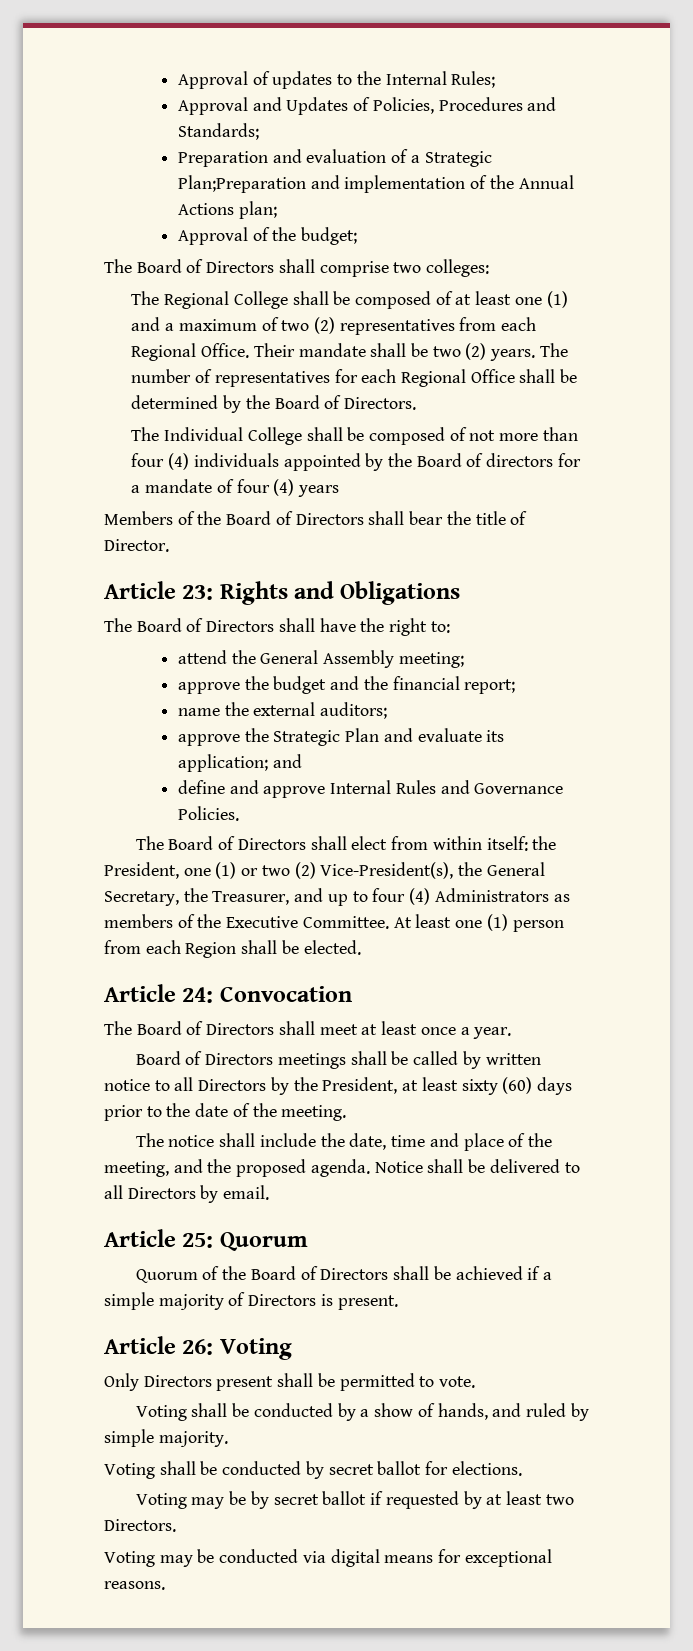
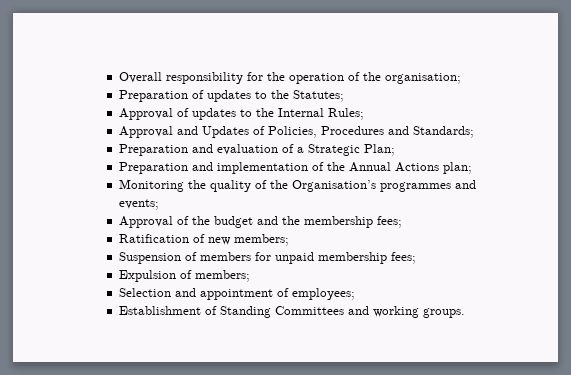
(177, 80) none -> [118,72,461,84] [118,90,344,102] Overall responsibility for the operation of the organisation; // Preparation of updates to the Statutes; //
[177,175,306,193] Plan;Preparation -> [363,144,395,156] [118,162,188,174] Plan; // Preparation
[177,227,358,245] [104,259,490,277] [131,291,568,309] [131,317,537,335] [131,343,568,361] [131,369,578,387] [131,395,416,413] [131,427,578,445] [131,453,581,471] [131,479,339,497] [104,511,528,525] [104,539,169,552] [104,581,461,605] [104,618,450,636] [177,650,464,668] [177,676,516,694] [177,702,388,719] [177,728,505,746] [177,754,302,772] [177,780,564,798] [177,806,239,821] [135,836,557,851] [104,862,545,879] [104,888,570,906] [104,914,564,932] [104,940,361,958] [104,984,352,1003] [104,1021,512,1039] [135,1051,541,1069] [104,1077,572,1095] [104,1103,347,1121] [135,1133,552,1151] [104,1159,580,1177] [104,1185,270,1203] [104,1229,308,1251] [135,1266,552,1283] [104,1292,398,1310] [104,1336,292,1360] [104,1373,476,1391] [135,1403,589,1421] [104,1429,228,1447] [104,1461,522,1479] [135,1491,574,1509] [104,1519,176,1532] [104,1549,552,1567] [104,1581,165,1590] Approval of the budget; // The Board of Directors shall comprise two colleges: // The Regional College shall be composed of at least one (1) and a maximum of two (2) representatives from each Regional Office. Their mandate shall be two (2) years. The number of representatives for each Regional Office shall be determined by the Board of Directors. // The Individual College shall be composed of not more than four (4) individuals appointed by the Board of directors for a mandate of four (4) years // Members of the Board of Directors shall bear the title of Director. // Article 23: Rights and Obligations // The Board of Directors shall have the right to: // attend the General Assembly meeting; // approve the budget and the financial report; // name the external auditors; // approve the Strategic Plan and evaluate its application; and // define and approve Internal Rules and Governance Policies. // The Board of Directors shall elect from within itself: the President, one (1) or two (2) Vice-President(s), the General Secretary, the Treasurer, and up to four (4) Administrators as members of the Executive Committee. At least one (1) person from each Region shall be elected. // Article 24: Convocation // The Board of Directors shall meet at least once a year. // Board of Directors meetings shall be called by written notice to all Directors by the President, at least sixty (60) days prior to the date of the meeting. // The notice shall include the date, time and place of the meeting, and the proposed agenda. Notice shall be delivered to all Directors by email. // Article 25: Quorum // Quorum of the Board of Directors shall be achieved if a simple majority of Directors is present. // Article 26: Voting // Only Directors present shall be permitted to vote. // Voting shall be conducted by a show of hands, and ruled by simple majority. // Voting shall be conducted by secret ballot for elections. // Voting may be by secret ballot if requested by at least two Directors. // Voting may be conducted via digital means for exceptional reasons. -> [118,179,476,192] [118,199,159,210] [118,216,402,228] [118,234,289,246] [118,252,416,264] [118,270,250,282] [118,288,355,300] [118,306,465,318] Monitoring the quality of the Organisation’s programmes and events; // Approval of the budget and the membership fees; // Ratification of new members; // Suspension of members for unpaid membership fees; // Expulsion of members; // Selection and appointment of employees; // Establishment of Standing Committees and working groups.

